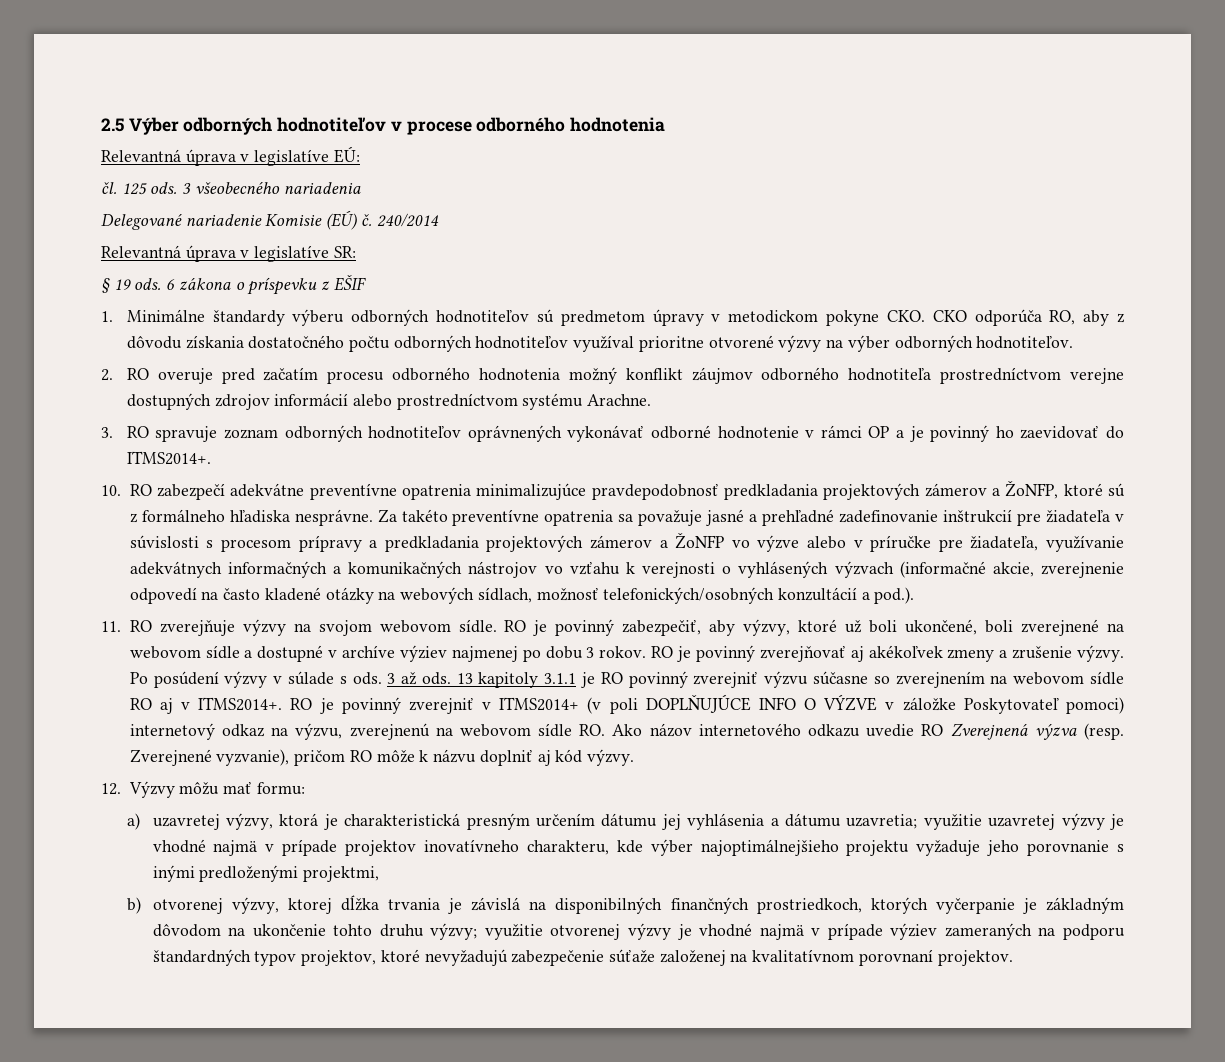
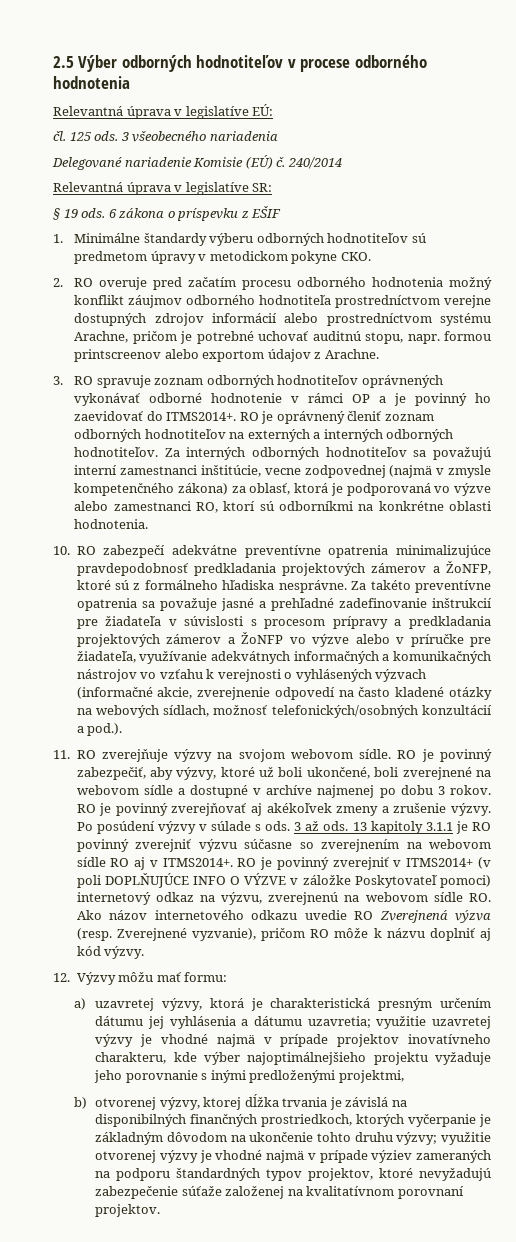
[932,309,1126,326] [126,335,1074,352] CKO odporúča RO, aby z dôvodu získania dostatočného počtu odborných hodnotiteľov využíval prioritne otvorené výzvy na výber odborných hodnotiteľov. -> (371, 256) none
(584, 401) none -> [74,331,492,344] [74,349,322,362] Arachne, pričom je potrebné uchovať auditnú stopu, napr. formou printscreenov alebo exportom údajov z
(211, 458) none -> [239,411,434,424] [74,429,454,442] [74,447,491,460] [74,465,491,478] [74,483,492,496] [74,501,491,513] [74,519,149,529] RO je oprávnený členiť zoznam odborných hodnotiteľov na externých a interných odborných hodnotiteľov. Za interných odborných hodnotiteľov sa považujú interní zamestnanci inštitúcie, vecne zodpovednej (najmä v zmysle kompetenčného zákona) za oblasť, ktorá je podporovaná vo výzve alebo zamestnanci RO, ktorí sú odborníkmi na konkrétne oblasti hodnotenia.
[399,645,447,662] výziev -> (313, 790) none

